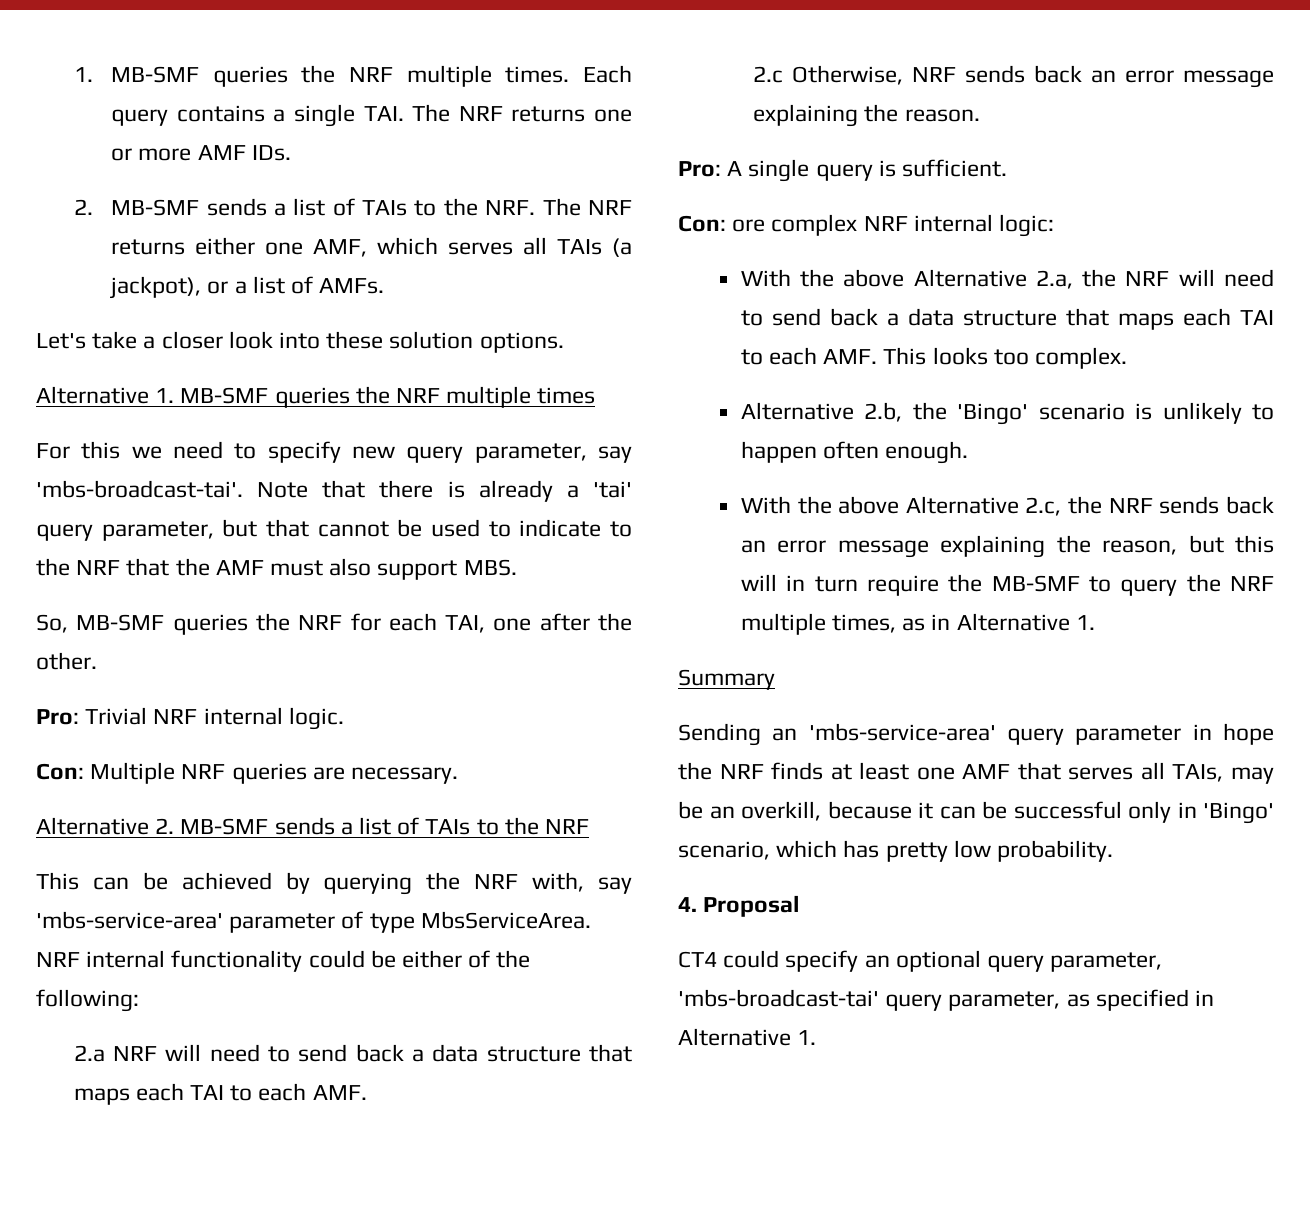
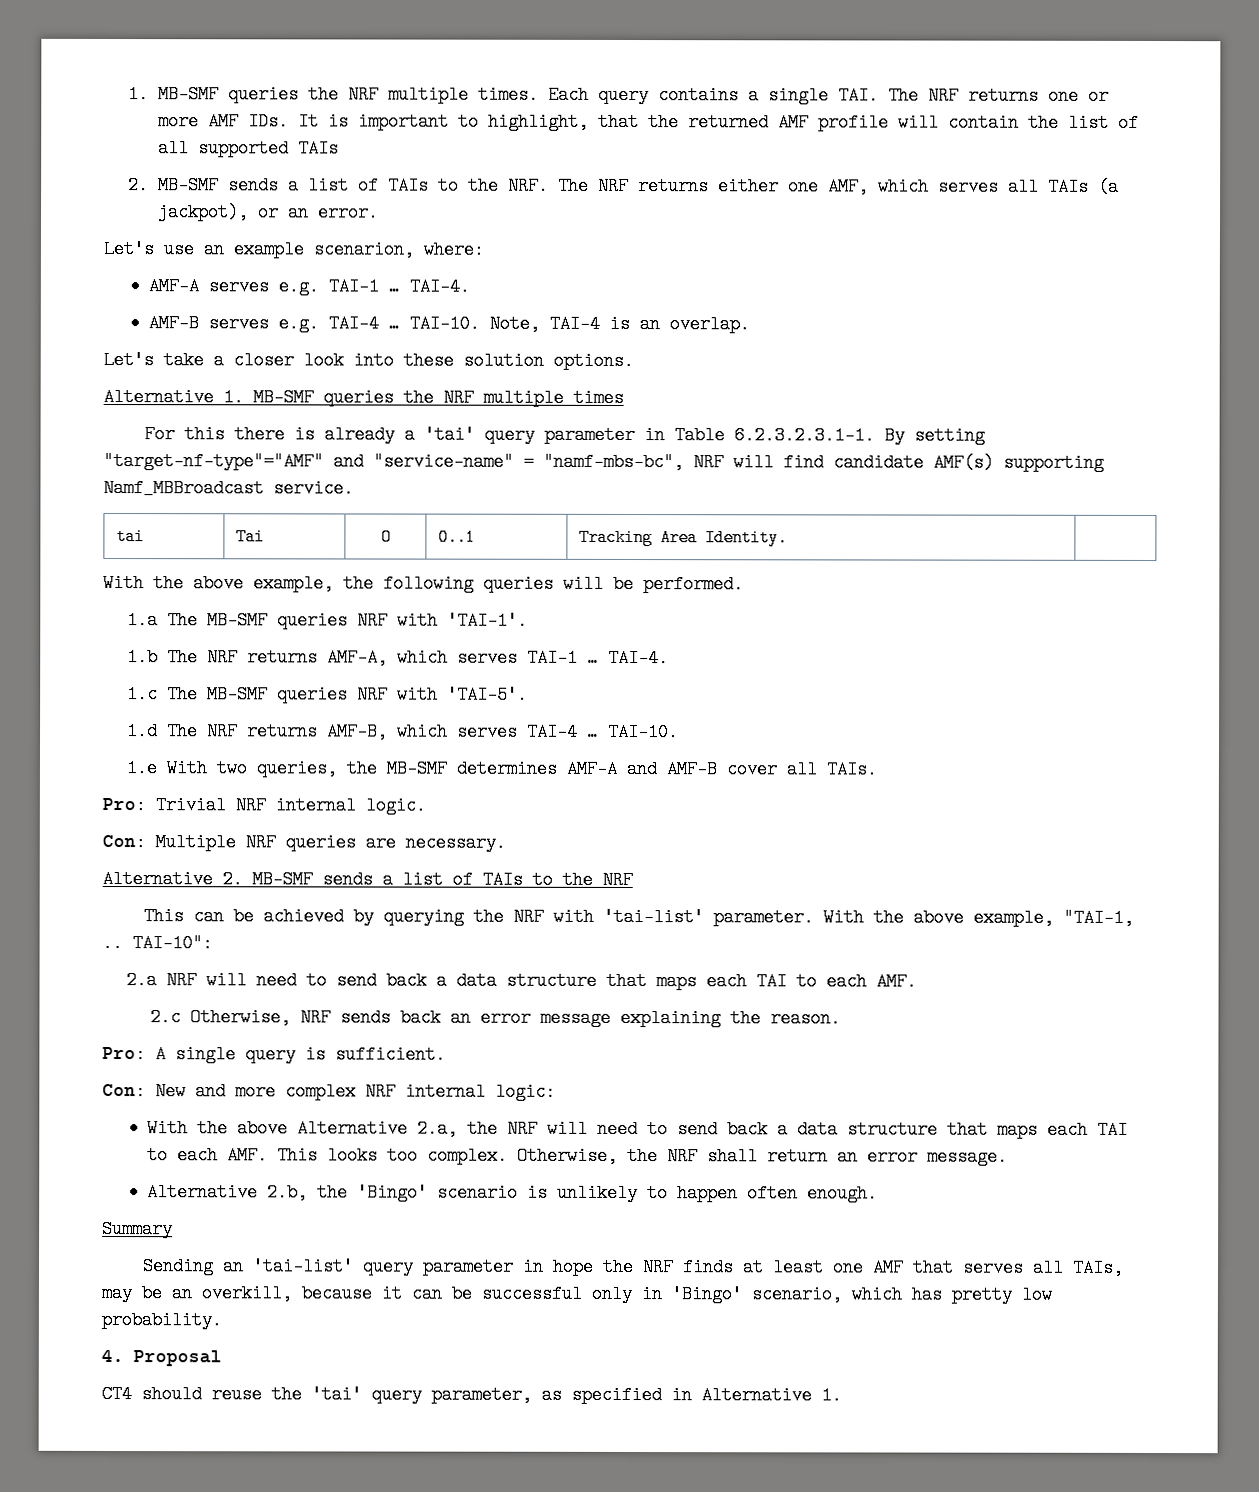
(291, 153) none -> [297,112,1139,132] [157,139,339,158] It is important to highlight, that the returned AMF profile will contain the list of all supported TAIs
[234,276,385,294] a list of AMFs. -> [287,203,379,222] [103,239,484,259] [148,277,471,296] [148,314,751,334] an error. // Let's use an example scenarion, where: // AMF-A serves e.g. TAI-1 … TAI-4. // AMF-B serves e.g. TAI-4 … TAI-10. Note, TAI-4 is an overlap.
[131,441,633,463] [36,480,366,498] we need to specify new query parameter, say 'mbs-broadcast-tai'. Note that -> (225, 434) none
[101,519,633,541] [36,558,517,580] [36,613,632,635] [36,652,97,670] parameter, but that cannot be used to indicate to the NRF that the AMF must also support MBS. // So, MB-SMF queries the NRF for each TAI, one after the other. -> [543,425,985,445] [103,451,1104,472] [103,478,354,498] [116,528,146,546] [236,528,266,546] [380,528,392,546] [438,528,477,546] [579,528,789,547] [103,573,744,594] [126,611,528,630] [126,648,669,668] [126,685,528,704] [126,722,679,742] [125,759,877,779] parameter in Table 6.2.3.2.3.1-1. By setting "target-nf-type"="AMF" and "service-name" = "namf-mbs-bc", NRF will find candidate AMF(s) supporting Namf_MBBroadcast service. // tai | Tai | O | 0..1 | Tracking Area Identity. | // With the above example, the following queries will be performed. // 1.a The MB-SMF queries NRF with 'TAI-1'. // 1.b The NRF returns AMF-A, which serves TAI-1 … TAI-4. // 1.c The MB-SMF queries NRF with 'TAI-5'. // 1.d The NRF returns AMF-B, which serves TAI-4 … TAI-10. // 1.e With two queries, the MB-SMF determines AMF-A and AMF-B cover all TAIs.
[532,872,633,894] [36,911,591,933] [36,950,531,972] [36,989,139,1012] with, say 'mbs-service-area' parameter of type MbsServiceArea. NRF internal functionality could be either of the following: -> [552,907,1134,927] [102,933,213,953] with 'tai-list' parameter. With the above example, "TAI-1, .. TAI-10":
[732,219,766,232] ore -> [155,1082,276,1101] New and more
(1128, 358) none -> [517,1146,1009,1166] Otherwise, the NRF shall return an error message.
[740,496,1274,516] [740,535,1274,558] [740,574,1274,596] [740,613,1095,635] // With the above Alternative 2.c, the NRF sends back an error message explaining the reason, but this will in turn require the MB-SMF to query the NRF multiple times, as in Alternative 1. -> (879, 1193) none
[808,723,996,741] 'mbs-service-area' -> [251,1257,354,1276] 'tai-list'
[723,950,1163,972] [678,989,879,1007] could specify an optional query parameter, 'mbs-broadcast-tai' -> [141,1385,362,1404] should reuse the 'tai'

